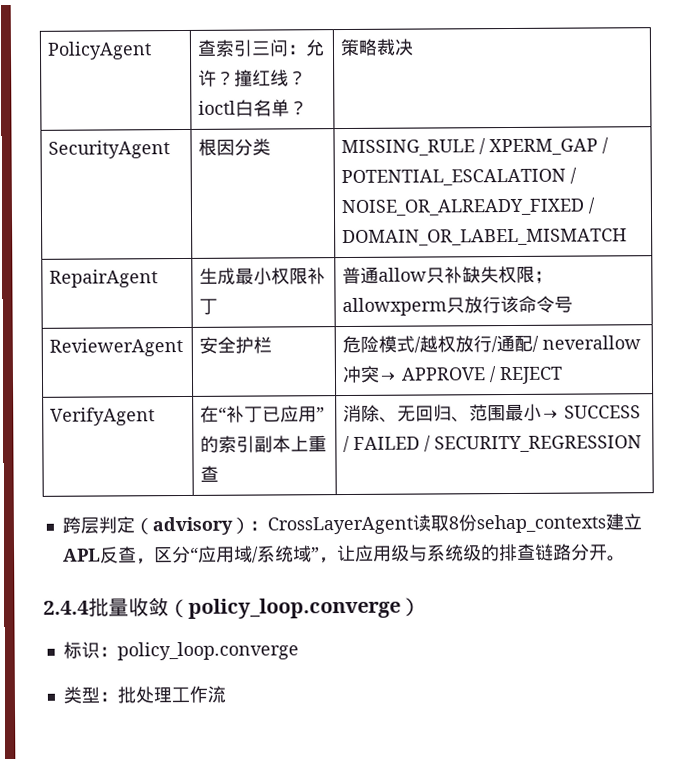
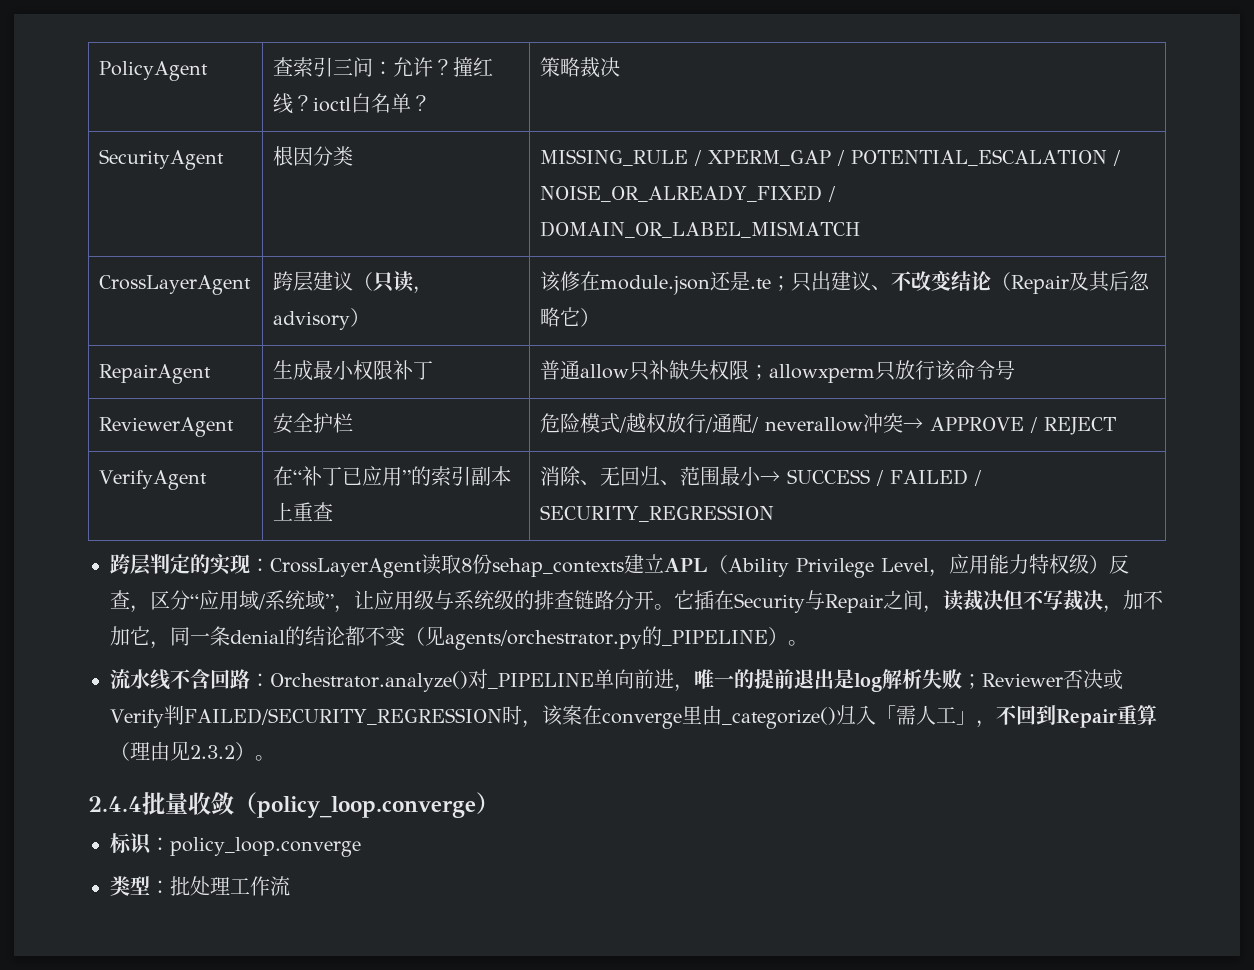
(628, 237) none -> [99,275,252,295] [273,271,434,294] [273,308,371,330] [540,270,1151,295] [540,307,601,327] // CrossLayerAgent | 跨层建议（只读，advisory） | 该修在module.json还是.te；只出建议、不改变结论（Repair及其后忽略它）
[133,516,250,536] （advisory） -> [190,554,250,575] 的实现
(101, 555) none -> [708,554,1109,578] （Ability Privilege Level，应用能力特权级）
(626, 558) none -> [674,590,1163,613] [110,626,808,650] [110,668,1123,692] [110,705,1157,729] [110,741,275,761] 它插在Security与Repair之间，读裁决但不写裁决，加不加它，同一条denial的结论都不变（见agents/orchestrator.py的_PIPELINE）。 // 流水线不含回路：Orchestrator.analyze()对_PIPELINE单向前进，唯一的提前退出是log解析失败；Reviewer否决或Verify判FAILED/SECURITY_REGRESSION时，该案在converge里由_categorize()归入「需人工」，不回到Repair重算（理由见2.3.2）。

